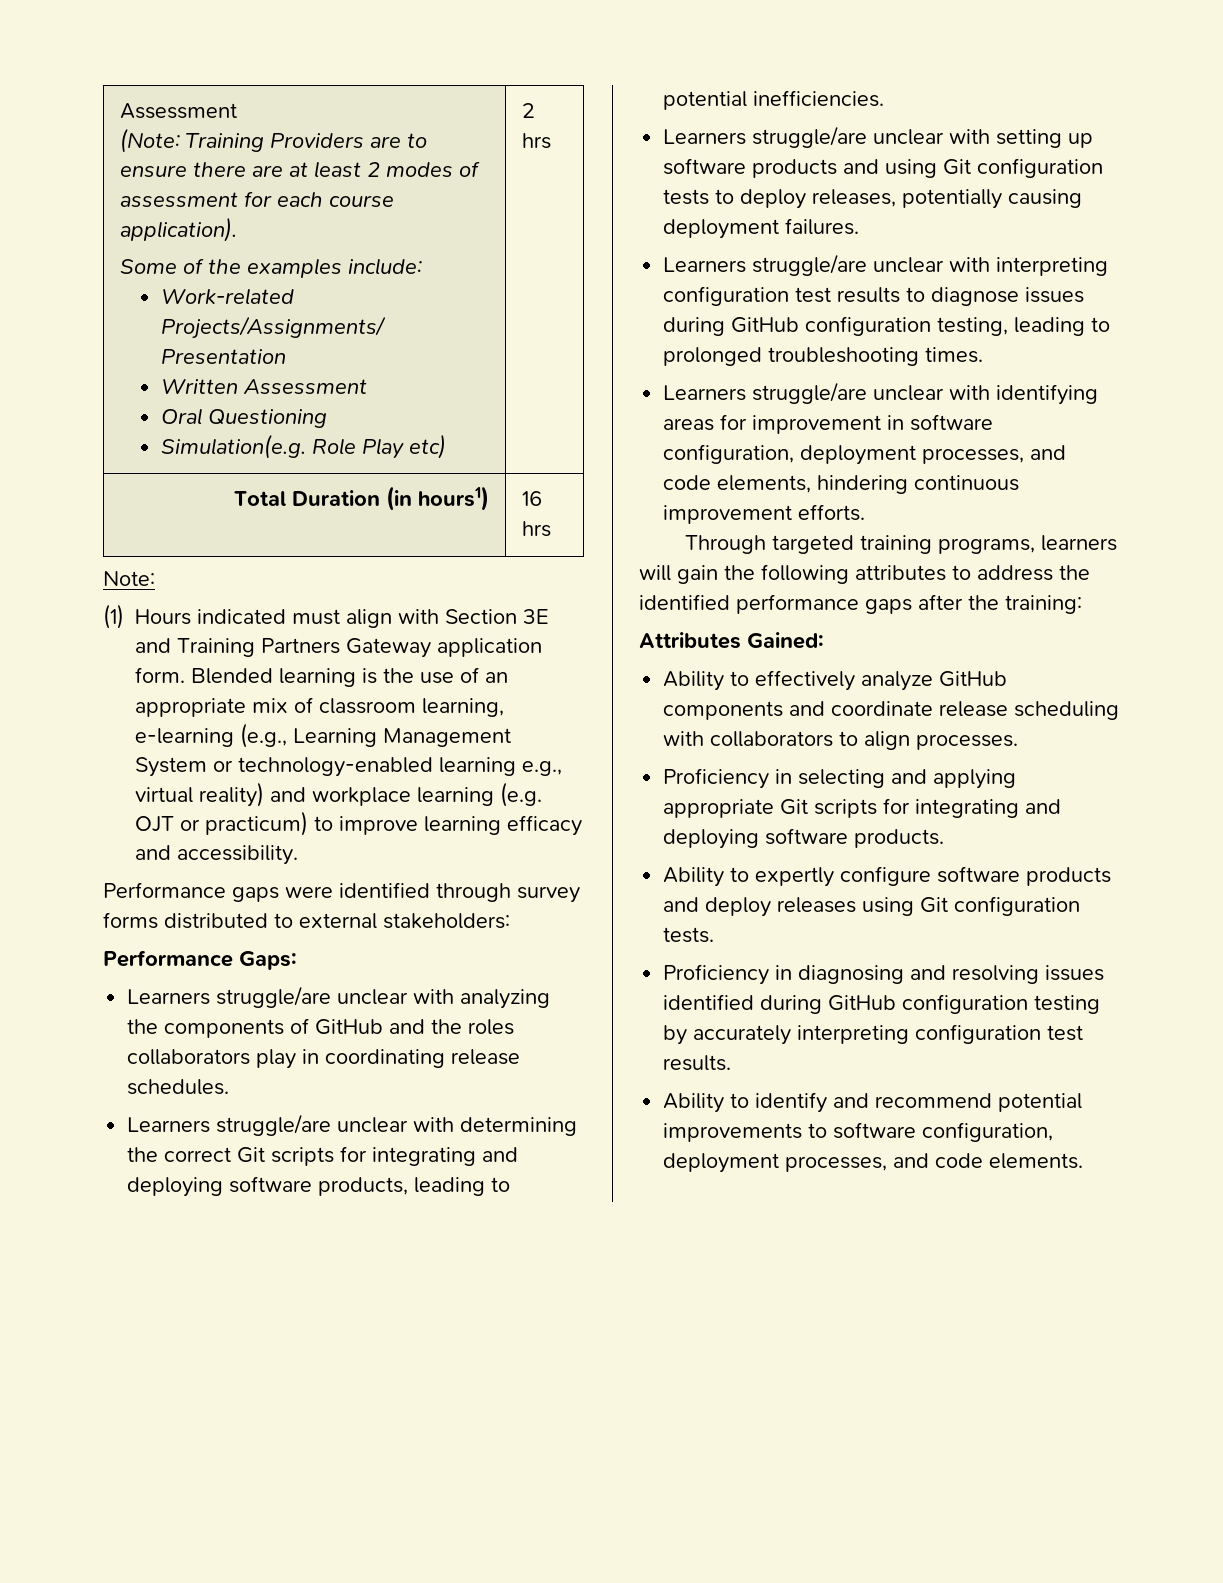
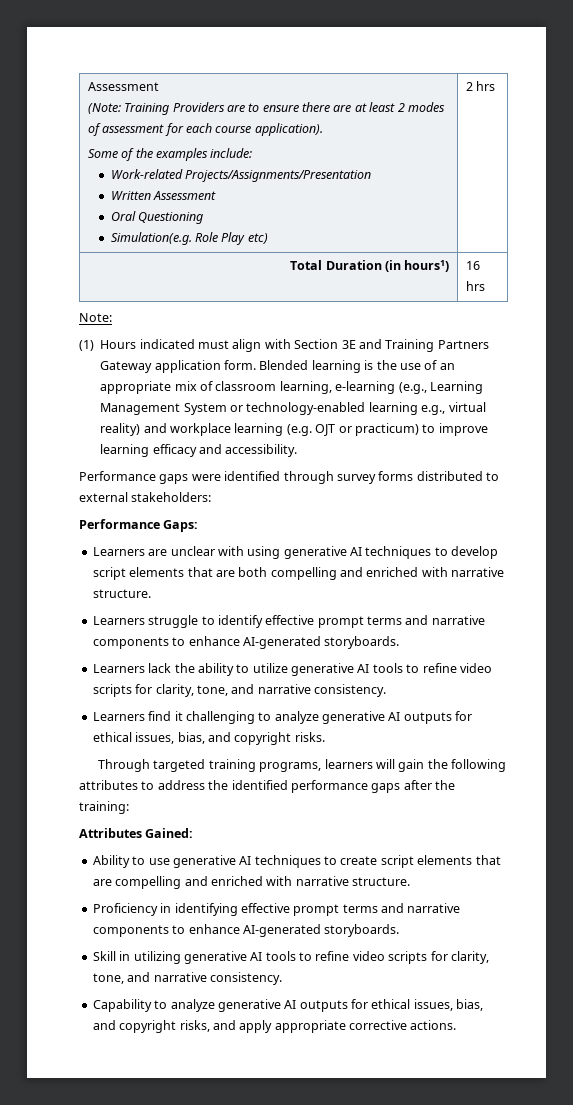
[216,986,551,1009] [127,1018,515,1038] [127,1049,521,1069] [127,1079,230,1095] [127,1114,578,1136] [127,1146,519,1166] [127,1176,511,1197] [663,90,885,110] [663,126,1094,148] [663,158,1104,178] [663,189,1083,209] [663,218,860,239] [663,254,1109,276] [663,286,1085,306] [663,316,1111,336] [663,347,984,366] [663,382,1099,405] [663,414,994,434] [663,444,1067,465] [663,475,1020,494] [663,504,866,524] struggle/are unclear with analyzing the components of GitHub and the roles collaborators play in coordinating release schedules. // Learners struggle/are unclear with determining the correct Git scripts for integrating and deploying software products, leading to potential inefficiencies. // Learners struggle/are unclear with setting up software products and using Git configuration tests to deploy releases, potentially causing deployment failures. // Learners struggle/are unclear with interpreting configuration test results to diagnose issues during GitHub configuration testing, leading to prolonged troubleshooting times. // Learners struggle/are unclear with identifying areas for improvement in software configuration, deployment processes, and code elements, hindering continuous improvement efforts. -> [148,546,499,559] [92,567,505,580] [92,589,151,598] [92,615,485,628] [92,636,400,649] [92,663,492,676] [92,684,386,697] [92,711,473,724] [92,732,325,745] are unclear with using generative AI techniques to develop script elements that are both compelling and enriched with narrative structure. // Learners struggle to identify effective prompt terms and narrative components to enhance AI-generated storyboards. // Learners lack the ability to utilize generative AI tools to refine video scripts for clarity, tone, and narrative consistency. // Learners find it challenging to analyze generative AI outputs for ethical issues, bias, and copyright risks.
[755,670,1008,691] [663,701,1120,720] [663,731,1019,750] [663,768,1017,789] [663,798,1062,818] [663,828,945,849] [663,866,1112,887] [663,896,1081,917] [663,927,715,943] [663,964,1105,985] [663,994,1101,1014] [663,1024,1084,1045] [663,1055,732,1071] [663,1092,1083,1113] [663,1122,1054,1142] [663,1153,1084,1173] effectively analyze GitHub components and coordinate release scheduling with collaborators to align processes. // Proficiency in selecting and applying appropriate Git scripts for integrating and deploying software products. // Ability to expertly configure software products and deploy releases using Git configuration tests. // Proficiency in diagnosing and resolving issues identified during GitHub configuration testing by accurately interpreting configuration test results. // Ability to identify and recommend potential improvements to software configuration, deployment processes, and code elements. -> [148,855,501,868] [92,876,410,889] [92,903,461,916] [92,924,400,937] [92,951,489,964] [92,972,282,985] [92,999,484,1012] [92,1020,457,1033] use generative AI techniques to create script elements that are compelling and enriched with narrative structure. // Proficiency in identifying effective prompt terms and narrative components to enhance AI-generated storyboards. // Skill in utilizing generative AI tools to refine video scripts for clarity, tone, and narrative consistency. // Capability to analyze generative AI outputs for ethical issues, bias, and copyright risks, and apply appropriate corrective actions.

